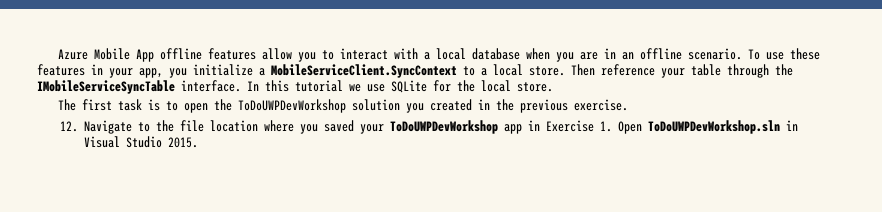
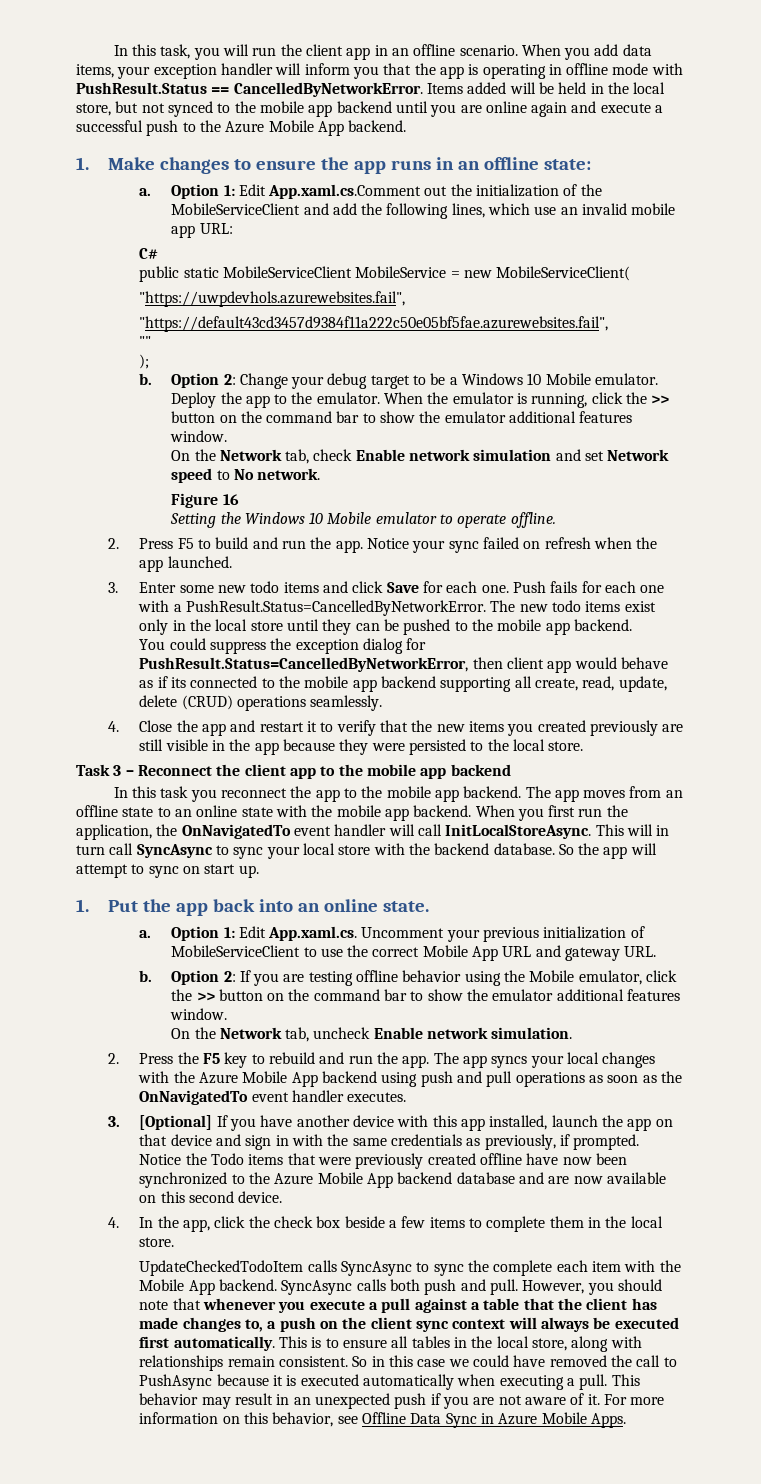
[58,48,821,62] [37,64,793,78] [37,80,553,94] [58,99,629,113] [59,120,799,134] [84,136,199,148] Azure Mobile App offline features allow you to interact with a local database when you are in an offline scenario. To use these features in your app, you initialize a MobileServiceClient.SyncContext to a local store. Then reference your table through the IMobileServiceSyncTable interface. In this tutorial we use SQLite for the local store. // The first task is to open the ToDoUWPDevWorkshop solution you created in the previous exercise. // 12. Navigate to the file location where you saved your ToDoUWPDevWorkshop app in Exercise 1. Open ToDoUWPDevWorkshop.sln in Visual Studio 2015. -> [113,44,652,60] [76,63,683,79] [76,82,666,97] [76,101,664,117] [76,120,407,136] [76,157,591,174] [139,184,602,199] [171,203,676,219] [171,223,233,238] [139,248,159,259] [139,266,631,282] [139,291,406,307] [139,316,609,332] [139,336,152,347] [139,354,150,369] [139,373,659,389] [171,392,670,408] [171,411,633,423] [170,430,228,442] [171,449,670,464] [171,468,321,483] [171,493,239,508] [170,512,556,528] [107,537,658,553] [139,556,232,572] [107,581,665,593] [138,600,656,616] [139,619,632,635] [139,638,427,654] [139,657,669,673] [139,676,667,692] [139,695,383,711] [107,720,684,736] [139,739,584,755] [76,764,511,779] [113,786,683,802] [76,805,628,821] [76,824,670,840] [76,843,657,859] [76,864,259,878] [76,899,429,916] [139,926,645,942] [171,945,657,961] [139,970,678,986] [171,989,681,1001] [170,1008,228,1020] [171,1027,573,1042] [107,1052,656,1068] [138,1071,682,1087] [139,1090,407,1105] [107,1115,673,1131] [139,1134,640,1150] [139,1153,627,1169] [139,1172,666,1188] [139,1191,283,1203] [107,1216,663,1232] [139,1237,175,1247] [139,1260,681,1276] [139,1279,662,1295] [139,1298,657,1313] [139,1317,679,1332] [139,1336,642,1352] [139,1355,677,1371] [139,1374,640,1390] [139,1393,665,1409] [139,1412,626,1428] In this task, you will run the client app in an offline scenario. When you add data items, your exception handler will inform you that the app is operating in offline mode with PushResult.Status == CancelledByNetworkError. Items added will be held in the local store, but not synced to the mobile app backend until you are online again and execute a successful push to the Azure Mobile App backend. // 1. Make changes to ensure the app runs in an offline state: // a. Option 1: Edit App.xaml.cs.Comment out the initialization of the MobileServiceClient and add the following lines, which use an invalid mobile app URL: // C# // public static MobileServiceClient MobileService = new MobileServiceClient( // "https://uwpdevhols.azurewebsites.fail", // "https://default43cd3457d9384f11a222c50e05bf5fae.azurewebsites.fail", // "" // ); // b. Option 2: Change your debug target to be a Windows 10 Mobile emulator. Deploy the app to the emulator. When the emulator is running, click the >> button on the command bar to show the emulator additional features window. // On the Network tab, check Enable network simulation and set Network speed to No network. // Figure 16 // Setting the Windows 10 Mobile emulator to operate offline. // 2. Press F5 to build and run the app. Notice your sync failed on refresh when the app launched. // 3. Enter some new todo items and click Save for each one. Push fails for each one with a PushResult.Status=CancelledByNetworkError. The new todo items exist only in the local store until they can be pushed to the mobile app backend. // You could suppress the exception dialog for PushResult.Status=CancelledByNetworkError, then client app would behave as if its connected to the mobile app backend supporting all create, read, update, delete (CRUD) operations seamlessly. // 4. Close the app and restart it to verify that the new items you created previously are still visible in the app because they were persisted to the local store. // Task 3 – Reconnect the client app to the mobile app backend // In this task you reconnect the app to the mobile app backend. The app moves from an offline state to an online state with the mobile app backend. When you first run the application, the OnNavigatedTo event handler will call InitLocalStoreAsync. This will in turn call SyncAsync to sync your local store with the backend database. So the app will attempt to sync on start up. // 1. Put the app back into an online state. // a. Option 1: Edit App.xaml.cs. Uncomment your previous initialization of MobileServiceClient to use the correct Mobile App URL and gateway URL. // b. Option 2: If you are testing offline behavior using the Mobile emulator, click the >> button on the command bar to show the emulator additional features window. // On the Network tab, uncheck Enable network simulation. // 2. Press the F5 key to rebuild and run the app. The app syncs your local changes with the Azure Mobile App backend using push and pull operations as soon as the OnNavigatedTo event handler executes. // 3. [Optional] If you have another device with this app installed, launch the app on that device and sign in with the same credentials as previously, if prompted. Notice the Todo items that were previously created offline have now been synchronized to the Azure Mobile App backend database and are now available on this second device. // 4. In the app, click the check box beside a few items to complete them in the local store. // UpdateCheckedTodoItem calls SyncAsync to sync the complete each item with the Mobile App backend. SyncAsync calls both push and pull. However, you should note that whenever you execute a pull against a table that the client has made changes to, a push on the client sync context will always be executed first automatically. This is to ensure all tables in the local store, along with relationships remain consistent. So in this case we could have removed the call to PushAsync because it is executed automatically when executing a pull. This behavior may result in an unexpected push if you are not aware of it. For more information on this behavior, see Offline Data Sync in Azure Mobile Apps.

